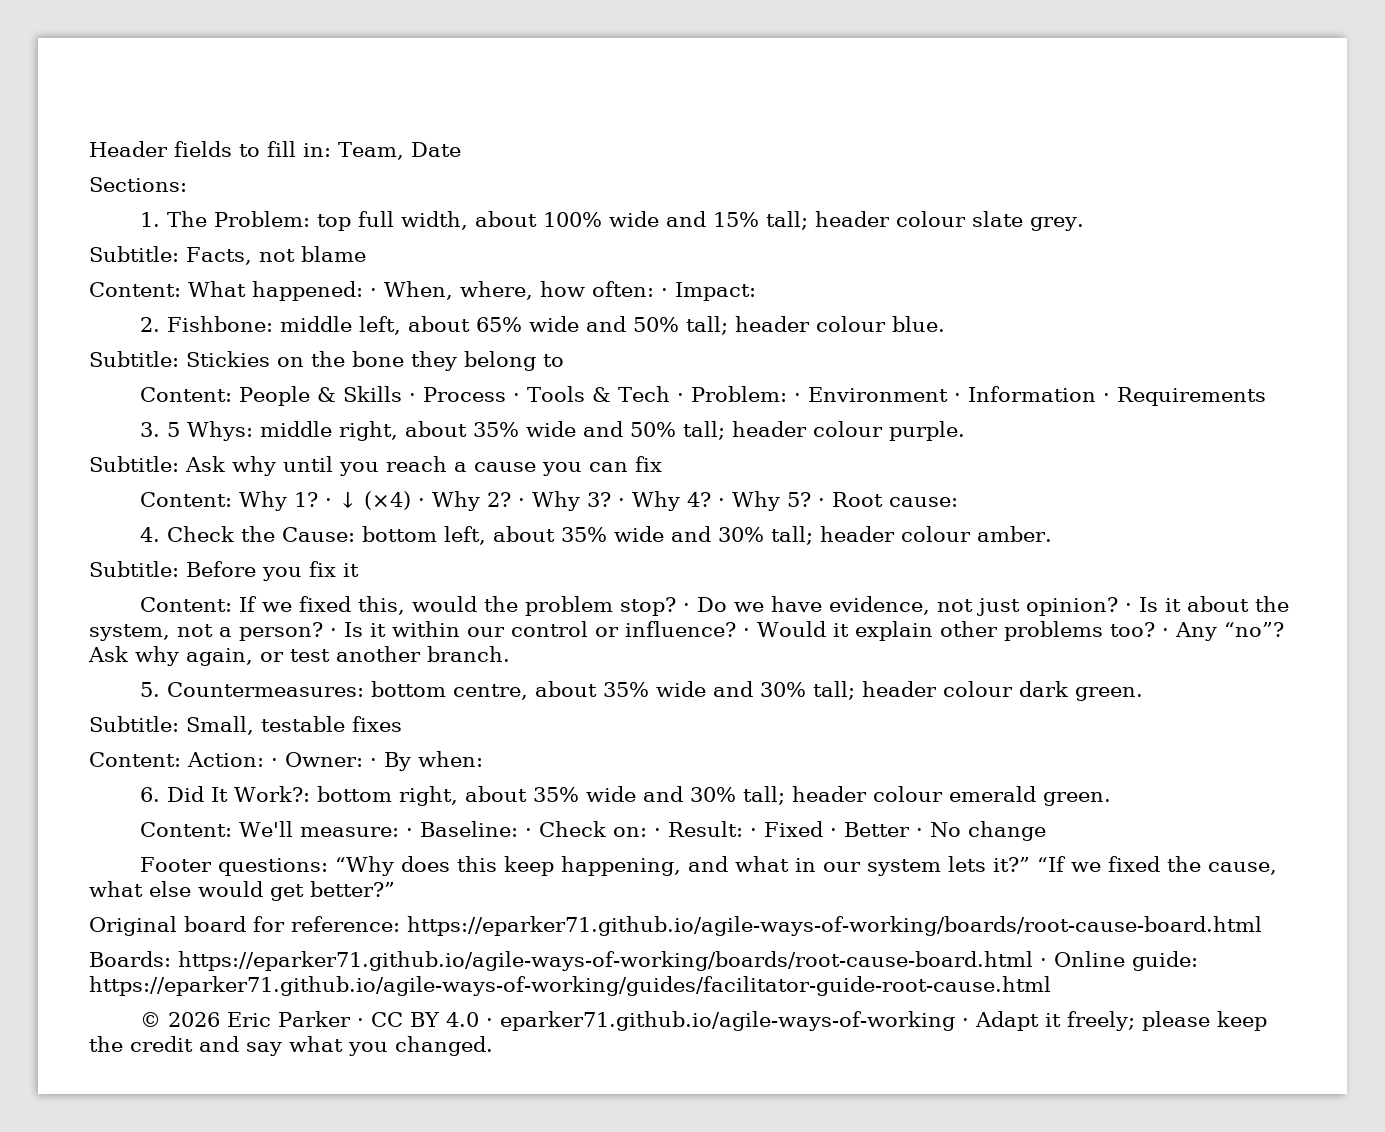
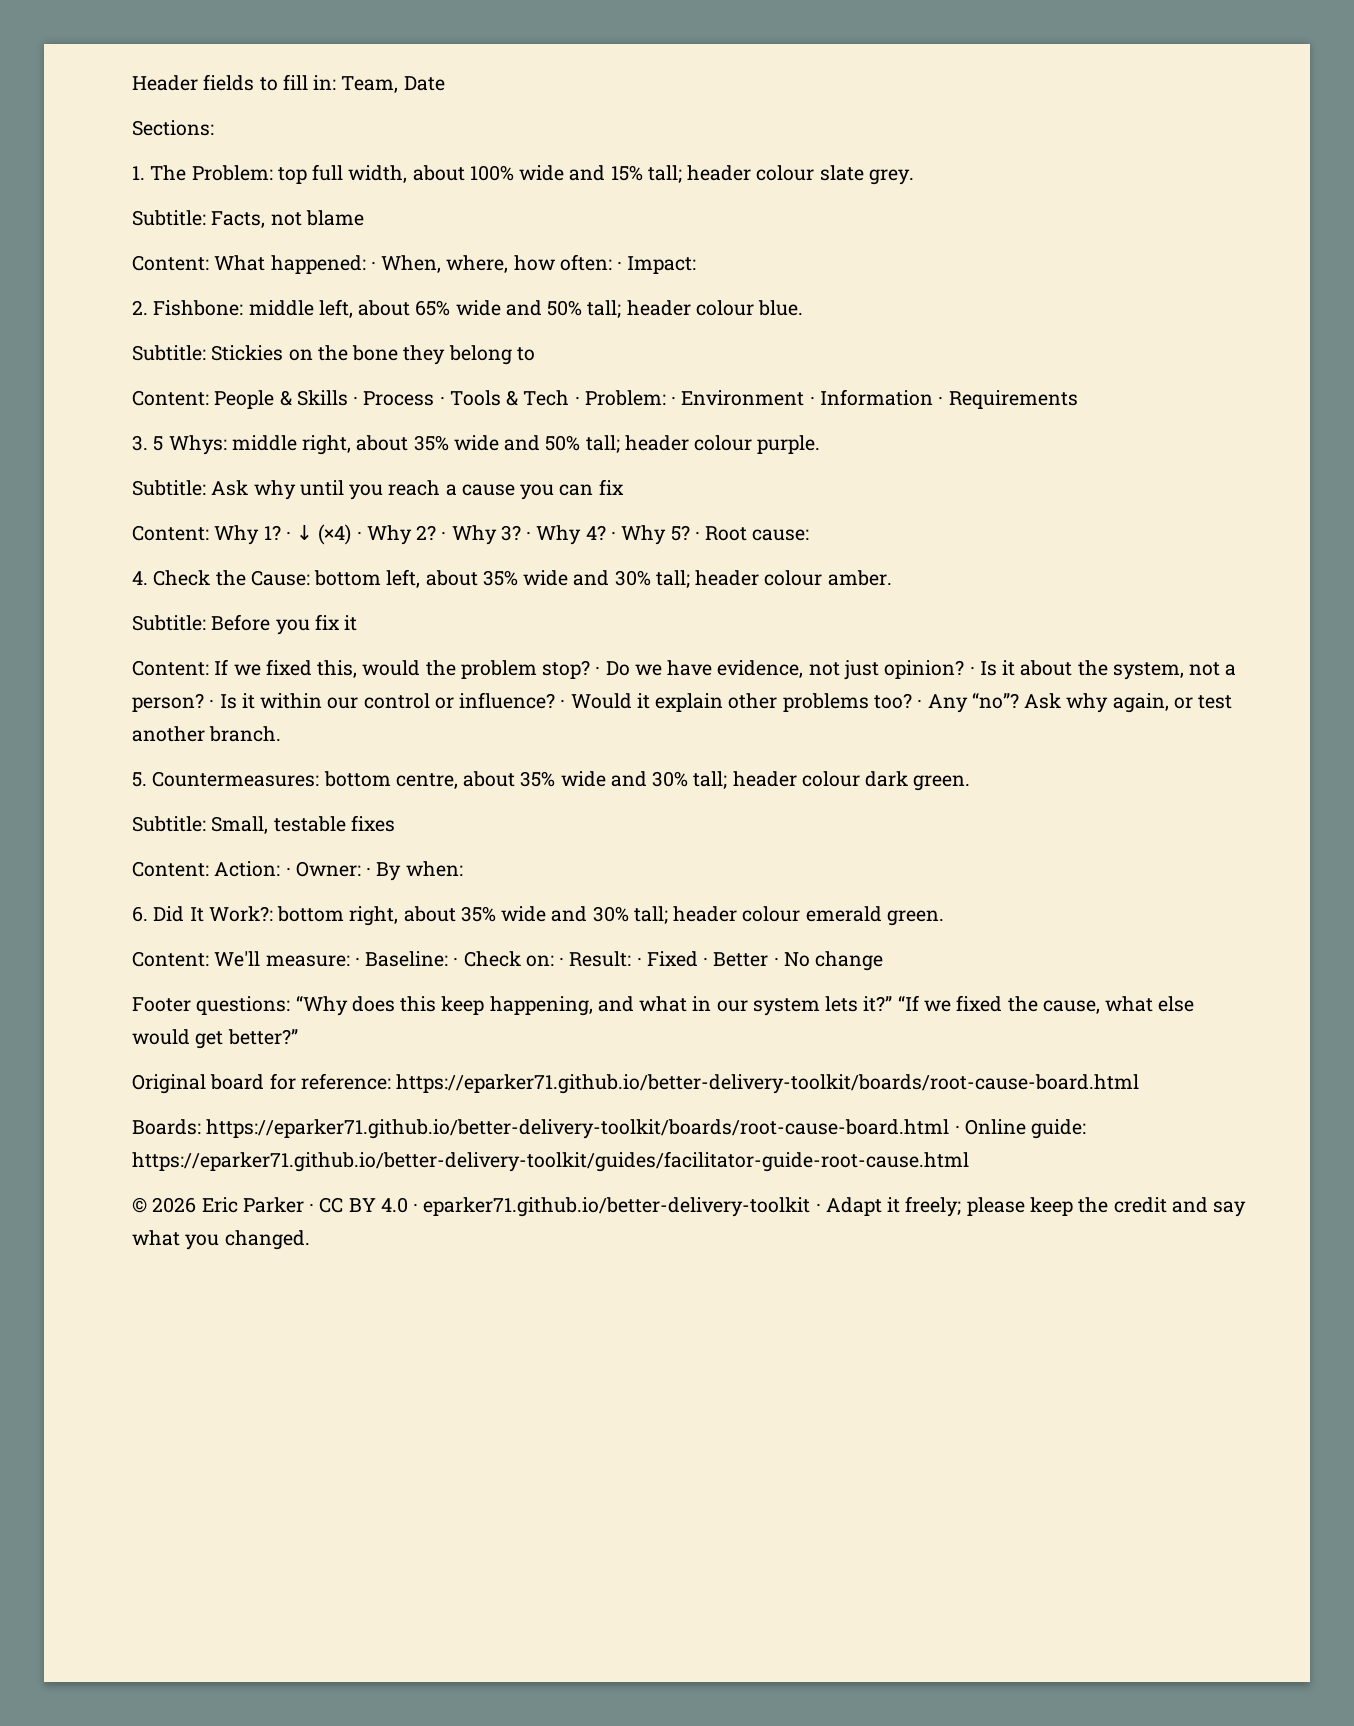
[407,916,1262,936] https://eparker71.github.io/agile-ways-of-working/boards/root-cause-board.html -> [396,1074,1140,1094] https://eparker71.github.io/better-delivery-toolkit/boards/root-cause-board.html
[178,951,1033,971] https://eparker71.github.io/agile-ways-of-working/boards/root-cause-board.html -> [206,1119,950,1139] https://eparker71.github.io/better-delivery-toolkit/boards/root-cause-board.html
[89,976,1051,996] https://eparker71.github.io/agile-ways-of-working/guides/facilitator-guide-root-cause.html -> [132,1151,969,1172] https://eparker71.github.io/better-delivery-toolkit/guides/facilitator-guide-root-cause.html
[499,1011,955,1031] eparker71.github.io/agile-ways-of-working -> [423,1197,811,1217] eparker71.github.io/better-delivery-toolkit

